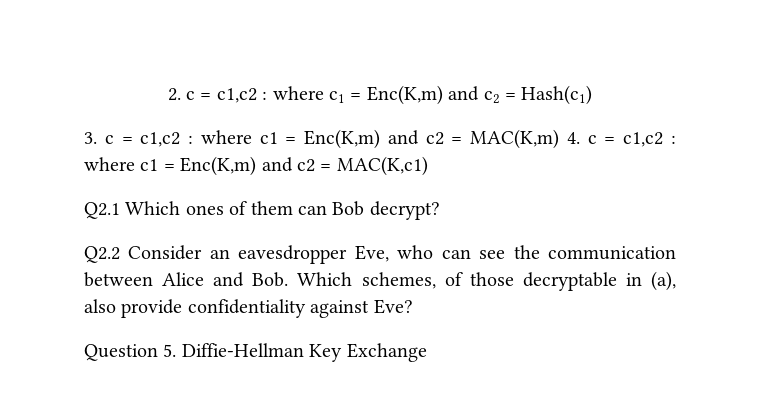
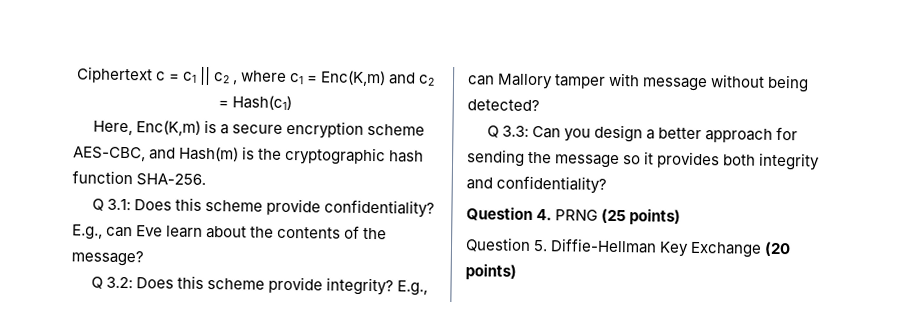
[167,88,268,103] 2. c = c1,c2 : -> [75,66,238,86] Ciphertext c = c1 || c2 ,
[84,129,676,149] [84,156,428,176] [84,201,440,220] [84,245,676,264] [84,271,677,291] [84,299,413,318] 3. c = c1,c2 : where c1 = Enc(K,m) and c2 = MAC(K,m) 4. c = c1,c2 : where c1 = Enc(K,m) and c2 = MAC(K,c1) // Q2.1 Which ones of them can Bob decrypt? // Q2.2 Consider an eavesdropper Eve, who can see the communication between Alice and Bob. Which schemes, of those decryptable in (a), also provide confidentiality against Eve? -> [92,119,425,139] [73,146,425,166] [72,170,207,187] [91,197,435,218] [72,224,388,240] [71,250,144,267] [90,275,428,296] [467,72,810,93] [467,99,540,112] [486,124,798,143] [466,149,821,171] [466,175,608,194] [466,206,682,225] Here, Enc(K,m) is a secure encryption scheme AES-CBC, and Hash(m) is the cryptographic hash function SHA-256. // Q 3.1: Does this scheme provide confidentiality? E.g., can Eve learn about the contents of the message? // Q 3.2: Does this scheme provide integrity? E.g., can Mallory tamper with message without being detected? // Q 3.3: Can you design a better approach for sending the message so it provides both integrity and confidentiality? // Question 4. PRNG (25 points)
(427, 352) none -> [764,241,792,257] [465,263,517,280] (20 points)

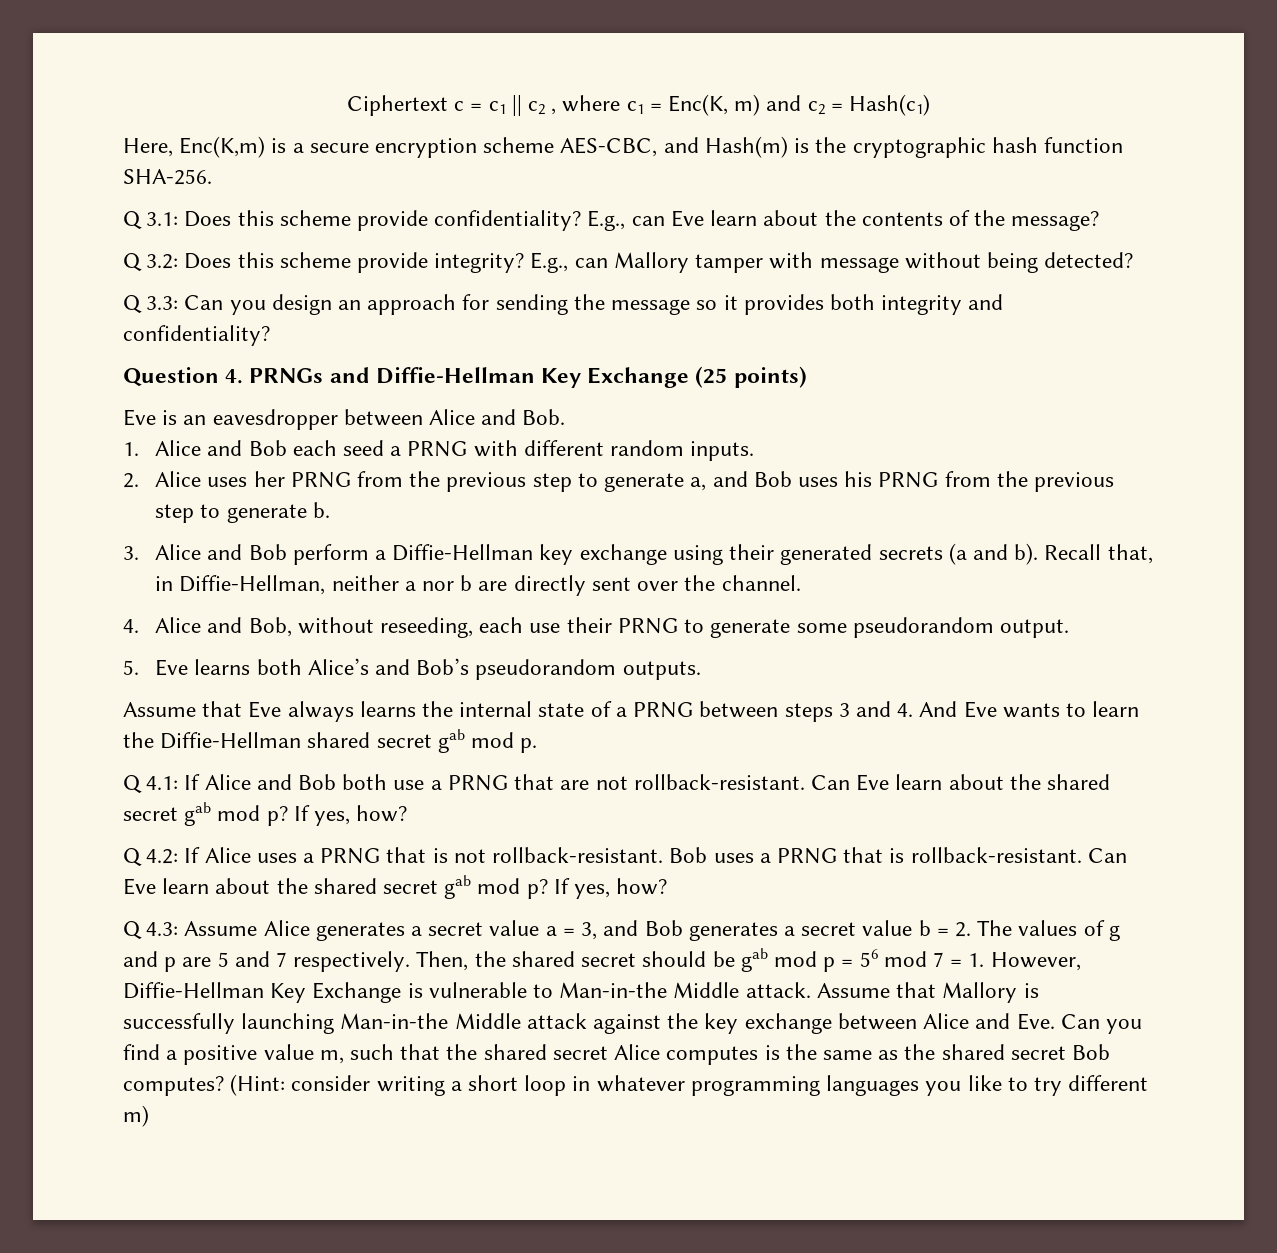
[320,70,387,87] Enc(K,m) -> [668,94,761,116] Enc(K, m)
[645,127,702,140] a better -> [338,300,362,310] an
[555,208,682,225] [465,237,792,258] [465,263,517,280] PRNG (25 points) // Question 5. Diffie-Hellman Key Exchange (20 points) -> [249,366,807,388] [123,409,566,430] [123,440,755,461] [123,471,1115,492] [155,502,330,523] [123,543,1153,565] [155,575,801,596] [123,617,1069,638] [123,658,701,680] [123,701,1140,722] [123,729,538,753] [123,774,1110,793] [123,802,408,826] [123,847,1127,866] [123,875,668,899] [123,920,1120,941] [123,948,1081,972] [123,982,1039,1003] [123,1013,1142,1034] [123,1044,1110,1065] [123,1074,1149,1096] [123,1105,149,1127] PRNGs and Diffie-Hellman Key Exchange (25 points) // Eve is an eavesdropper between Alice and Bob. // 1. Alice and Bob each seed a PRNG with different random inputs. // 2. Alice uses her PRNG from the previous step to generate a, and Bob uses his PRNG from the previous step to generate b. // 3. Alice and Bob perform a Diffie-Hellman key exchange using their generated secrets (a and b). Recall that, in Diffie-Hellman, neither a nor b are directly sent over the channel. // 4. Alice and Bob, without reseeding, each use their PRNG to generate some pseudorandom output. // 5. Eve learns both Alice’s and Bob’s pseudorandom outputs. // Assume that Eve always learns the internal state of a PRNG between steps 3 and 4. And Eve wants to learn the Diffie-Hellman shared secret gab mod p. // Q 4.1: If Alice and Bob both use a PRNG that are not rollback-resistant. Can Eve learn about the shared secret gab mod p? If yes, how? // Q 4.2: If Alice uses a PRNG that is not rollback-resistant. Bob uses a PRNG that is rollback-resistant. Can Eve learn about the shared secret gab mod p? If yes, how? // Q 4.3: Assume Alice generates a secret value a = 3, and Bob generates a secret value b = 2. The values of g and p are 5 and 7 respectively. Then, the shared secret should be gab mod p = 56 mod 7 = 1. However, Diffie-Hellman Key Exchange is vulnerable to Man-in-the Middle attack. Assume that Mallory is successfully launching Man-in-the Middle attack against the key exchange between Alice and Eve. Can you find a positive value m, such that the shared secret Alice computes is the same as the shared secret Bob computes? (Hint: consider writing a short loop in whatever programming languages you like to try different m)

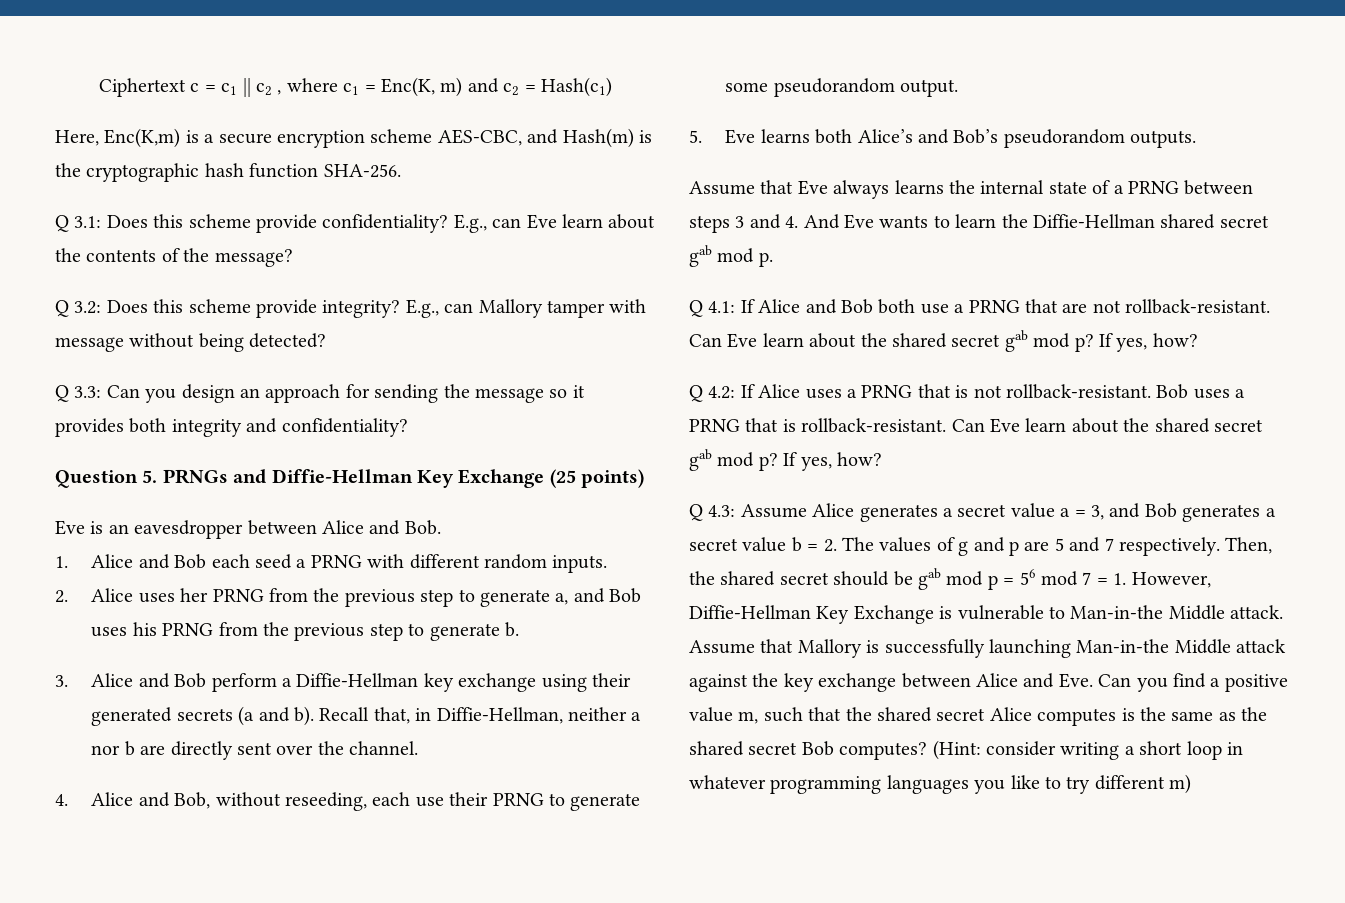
[225,369,244,384] 4. -> [142,470,158,483] 5.

